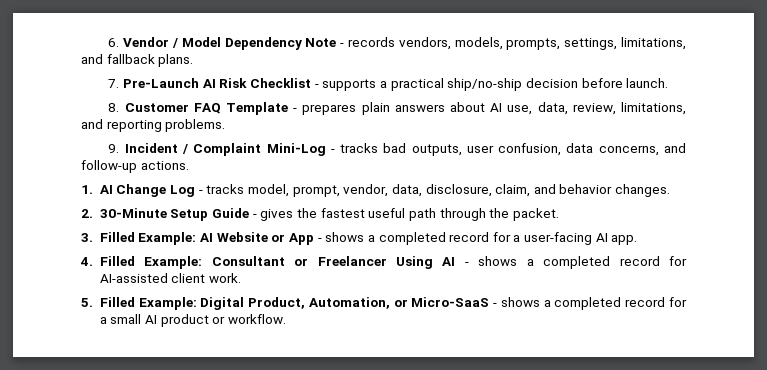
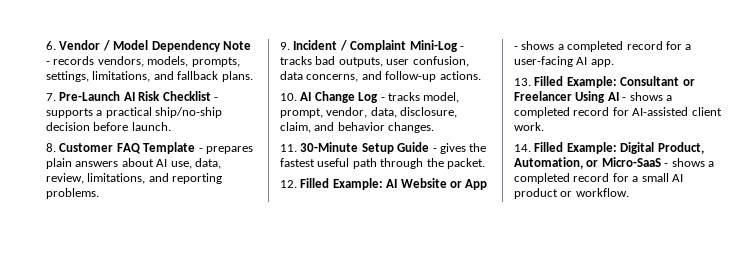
[81,185,93,194] 1. -> [280,93,297,101] 10.
[81,209,93,218] 2. -> [280,144,297,152] 11.
[81,233,93,242] 3. -> [280,180,297,188] 12.
[80,257,93,266] 4. -> [514,78,531,86] 13.
[81,298,93,307] 5. -> [514,144,531,152] 14.

